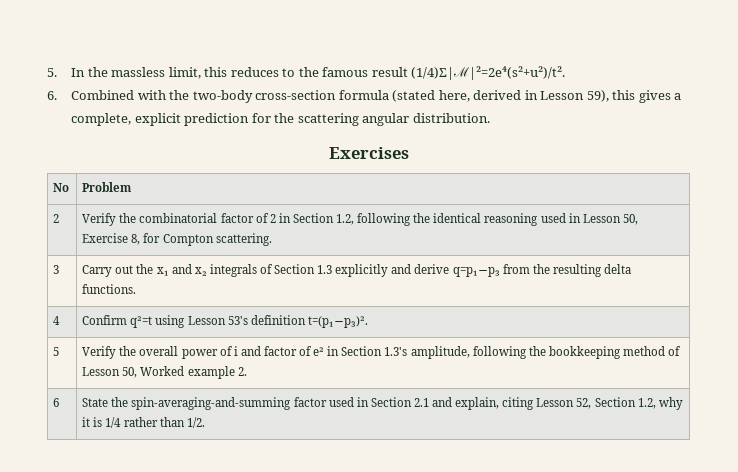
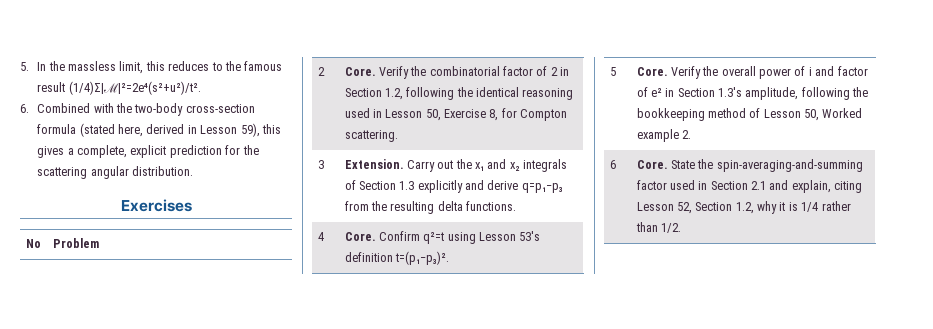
(60, 218) none -> [344,67,376,76] Core.
(60, 269) none -> [344,159,404,169] Extension.
(61, 320) none -> [344,232,376,241] Core.
(60, 351) none -> [636,67,668,76] Core.
(60, 402) none -> [636,160,668,169] Core.

